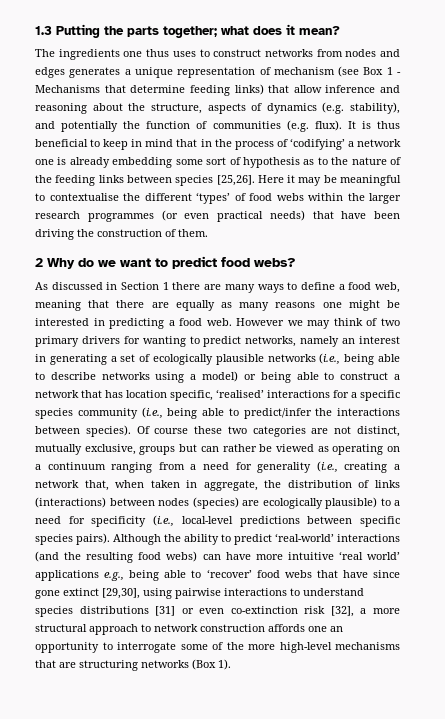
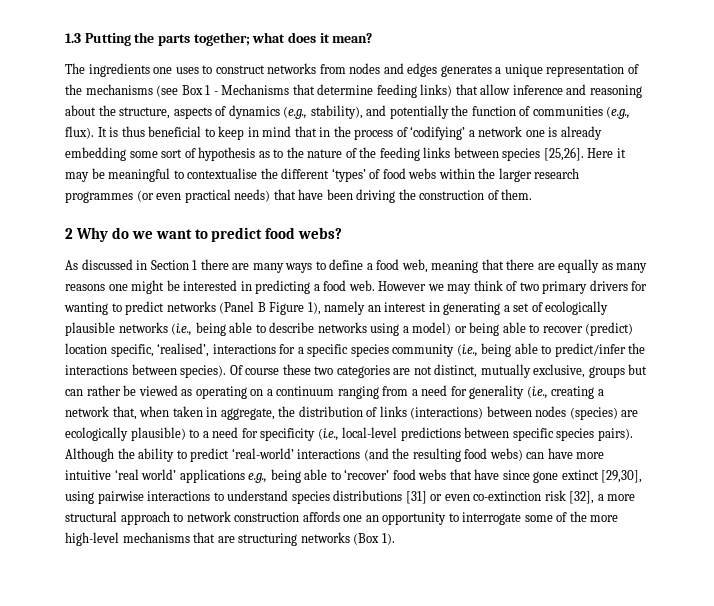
[146,49,170,57] thus -> (173, 70) none
[273,67,335,75] mechanism -> [65,84,153,95] the mechanisms
[322,102,345,114] (e.g. -> [283,106,308,119] (e.g.,
[286,120,309,132] (e.g. -> [606,106,631,119] (e.g.,
[245,336,297,347] networks, -> [166,301,321,315] networks (Panel B Figure 1),
[340,372,400,380] [35,390,123,398] construct a network that has -> [542,322,634,336] recover (predict)
[216,389,264,398] ‘realised’ -> [157,343,210,357] ‘realised’,

